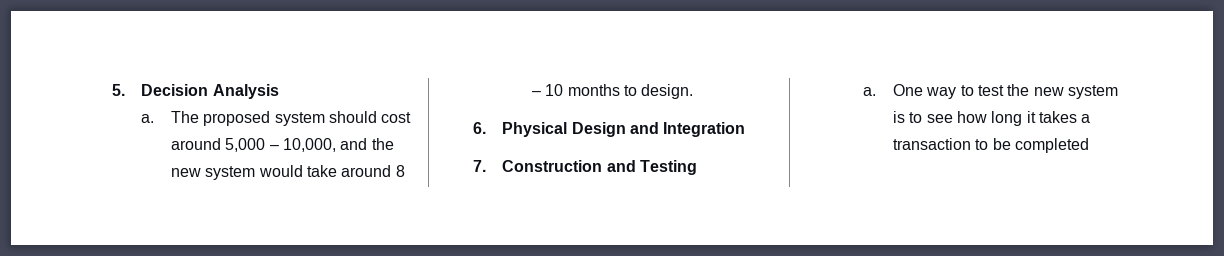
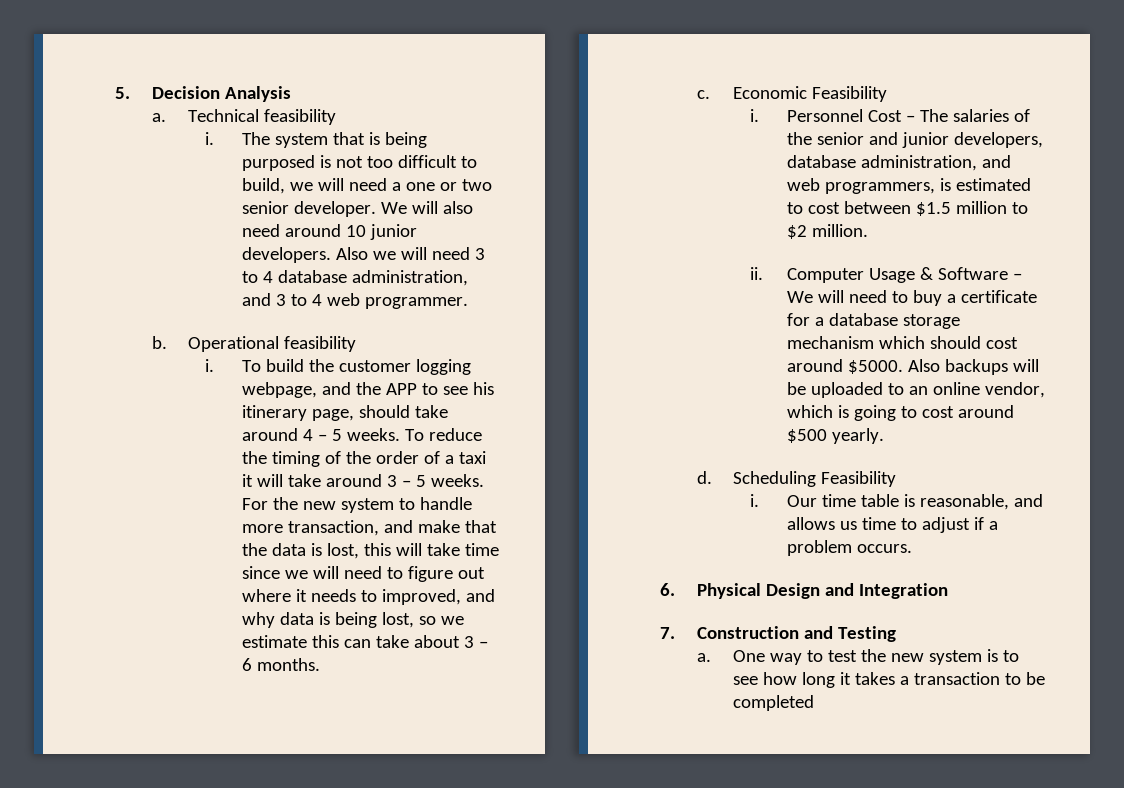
[170,111,412,126] [170,138,394,152] [170,165,405,180] [531,84,694,99] The proposed system should cost around 5,000 – 10,000, and the new system would take around 8 – 10 months to design. -> [187,109,336,125] [205,132,427,148] [241,155,477,171] [241,178,492,194] [241,201,473,217] [241,224,417,240] [241,247,485,263] [241,270,468,286] [241,293,468,309] [151,336,356,352] [205,359,471,375] [241,382,494,398] [241,405,448,421] [241,428,482,441] [241,451,486,467] [241,474,484,487] [241,497,472,513] [241,520,497,536] [241,543,499,559] [241,566,485,582] [241,589,495,605] [241,612,464,628] [241,635,488,648] [241,658,320,671] [696,86,887,102] [750,109,1030,122] [786,132,1043,148] [786,155,1011,171] [786,178,1031,194] [786,201,1028,216] [786,224,868,239] [750,267,1022,283] [786,290,1037,306] [786,313,960,329] [786,336,1018,349] [786,359,1039,375] [786,382,1045,398] [786,405,1014,421] [786,428,884,444] [696,471,896,487] [750,494,1043,510] [786,517,998,533] [786,540,912,556] Technical feasibility // i. The system that is being purposed is not too difficult to build, we will need a one or two senior developer. We will also need around 10 junior developers. Also we will need 3 to 4 database administration, and 3 to 4 web programmer. // b. Operational feasibility // i. To build the customer logging webpage, and the APP to see his itinerary page, should take around 4 – 5 weeks. To reduce the timing of the order of a taxi it will take around 3 – 5 weeks. For the new system to handle more transaction, and make that the data is lost, this will take time since we will need to figure out where it needs to improved, and why data is being lost, so we estimate this can take about 3 – 6 months. // c. Economic Feasibility // i. Personnel Cost – The salaries of the senior and junior developers, database administration, and web programmers, is estimated to cost between $1.5 million to $2 million. // ii. Computer Usage & Software – We will need to buy a certificate for a database storage mechanism which should cost around $5000. Also backups will be uploaded to an online vendor, which is going to cost around $500 yearly. // d. Scheduling Feasibility // i. Our time table is reasonable, and allows us time to adjust if a problem occurs.

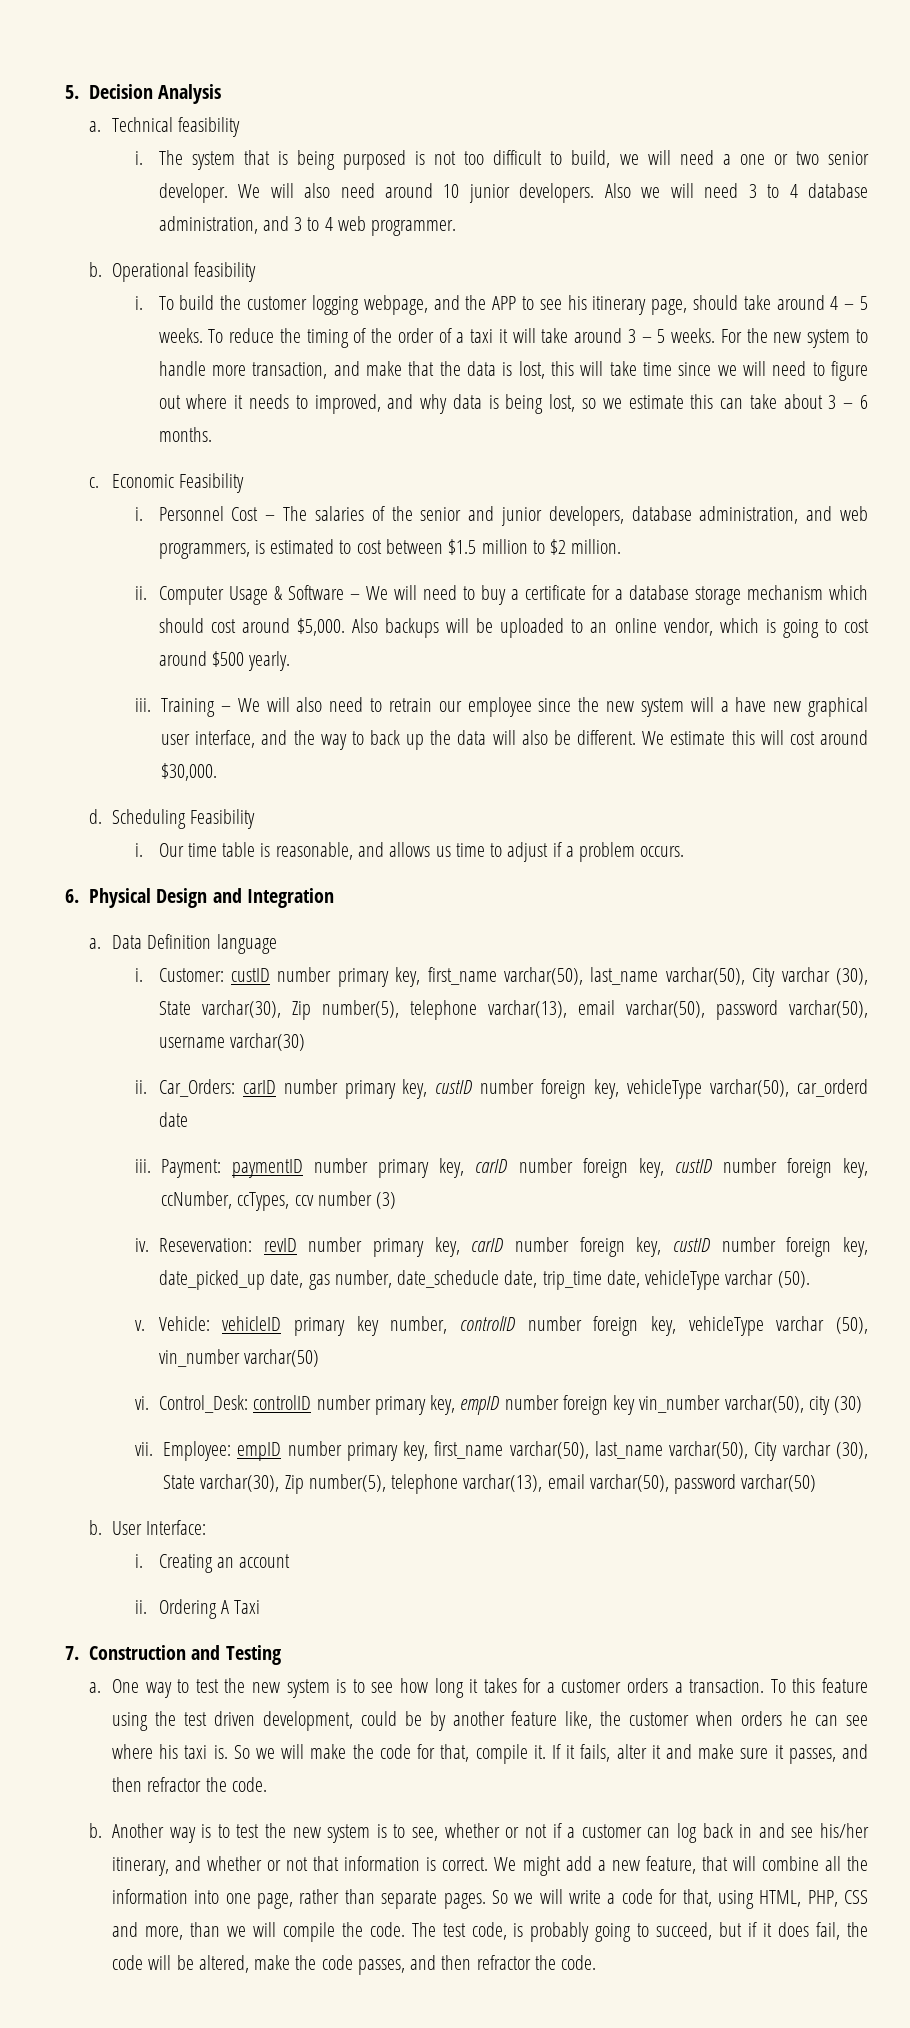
[847,360,903,374] $5000. -> [296,618,345,636] $5,000.
(884, 436) none -> [135,697,868,717] [161,730,868,750] [161,763,218,781] // iii. Training – We will also need to retrain our employee since the new system will a have new graphical user interface, and the way to back up the data will also be different. We estimate this will cost around $30,000.
(948, 591) none -> [88,934,277,954] [135,967,868,987] [158,1000,869,1020] [158,1033,305,1051] [135,1079,868,1099] [158,1112,188,1127] [135,1158,869,1178] [161,1191,397,1211] [135,1237,869,1257] [159,1270,810,1290] [135,1316,869,1336] [158,1349,319,1367] [135,1395,863,1415] [135,1441,869,1461] [163,1474,817,1494] [88,1520,207,1535] [135,1554,291,1573] [135,1599,261,1619] // a. Data Definition language // i. Customer: custID number primary key, first_name varchar(50), last_name varchar(50), City varchar (30), State varchar(30), Zip number(5), telephone varchar(13), email varchar(50), password varchar(50), username varchar(30) // ii. Car_Orders: carID number primary key, custID number foreign key, vehicleType varchar(50), car_orderd date // iii. Payment: paymentID number primary key, carID number foreign key, custID number foreign key, ccNumber, ccTypes, ccv number (3) // iv. Resevervation: revID number primary key, carID number foreign key, custID number foreign key, date_picked_up date, gas number, date_scheducle date, trip_time date, vehicleType varchar (50). // v. Vehicle: vehicleID primary key number, controlID number foreign key, vehicleType varchar (50), vin_number varchar(50) // vi. Control_Desk: controlID number primary key, empID number foreign key vin_number varchar(50), city (30) // vii. Employee: empID number primary key, first_name varchar(50), last_name varchar(50), City varchar (30), State varchar(30), Zip number(5), telephone varchar(13), email varchar(50), password varchar(50) // b. User Interface: // i. Creating an account // ii. Ordering A Taxi
[899,672,1045,685] [732,695,814,711] a transaction to be completed -> [523,1678,868,1693] [112,1711,869,1731] [112,1744,869,1764] [112,1777,267,1792] [88,1823,869,1843] [112,1856,868,1876] [112,1889,869,1909] [112,1922,869,1942] [112,1955,597,1975] for a customer orders a transaction. To this feature using the test driven development, could be by another feature like, the customer when orders he can see where his taxi is. So we will make the code for that, compile it. If it fails, alter it and make sure it passes, and then refractor the code. // b. Another way is to test the new system is to see, whether or not if a customer can log back in and see his/her itinerary, and whether or not that information is correct. We might add a new feature, that will combine all the information into one page, rather than separate pages. So we will write a code for that, using HTML, PHP, CSS and more, than we will compile the code. The test code, is probably going to succeed, but if it does fail, the code will be altered, make the code passes, and then refractor the code.

